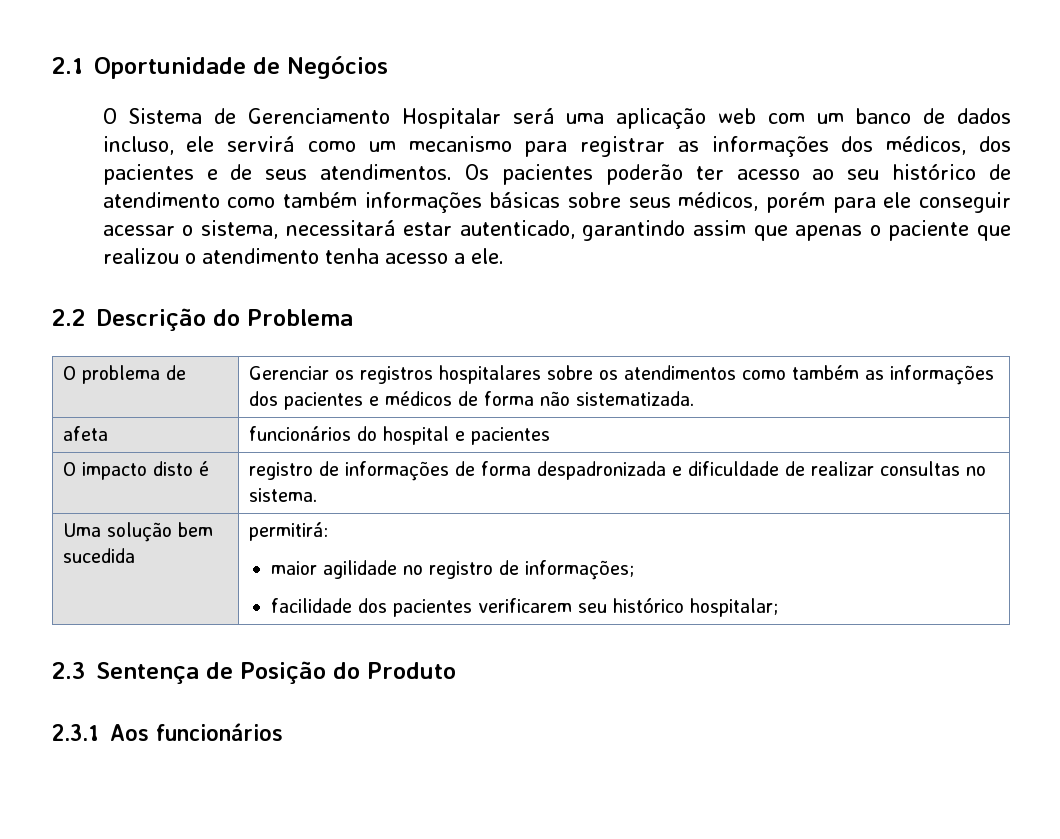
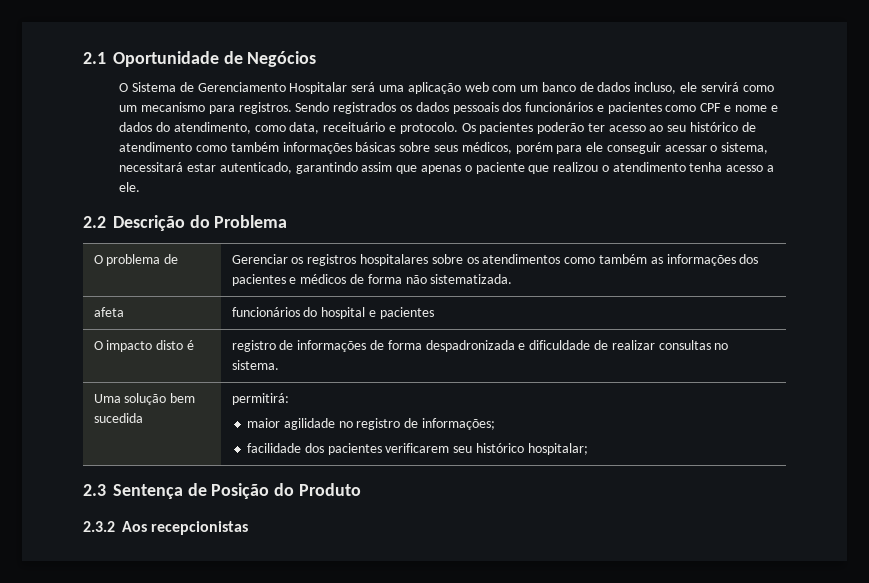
[580,136,1011,157] [102,164,453,185] registrar as informações dos médicos, dos pacientes e de seus atendimentos. -> [238,102,778,114] [119,122,458,134] registros. Sendo registrados os dados pessoais dos funcionários e pacientes como CPF e nome e dados do atendimento, como data, receituário e protocolo.
[52,723,283,741] 2.3.1 Aos funcionários -> [83,521,249,535] 2.3.2 Aos recepcionistas

